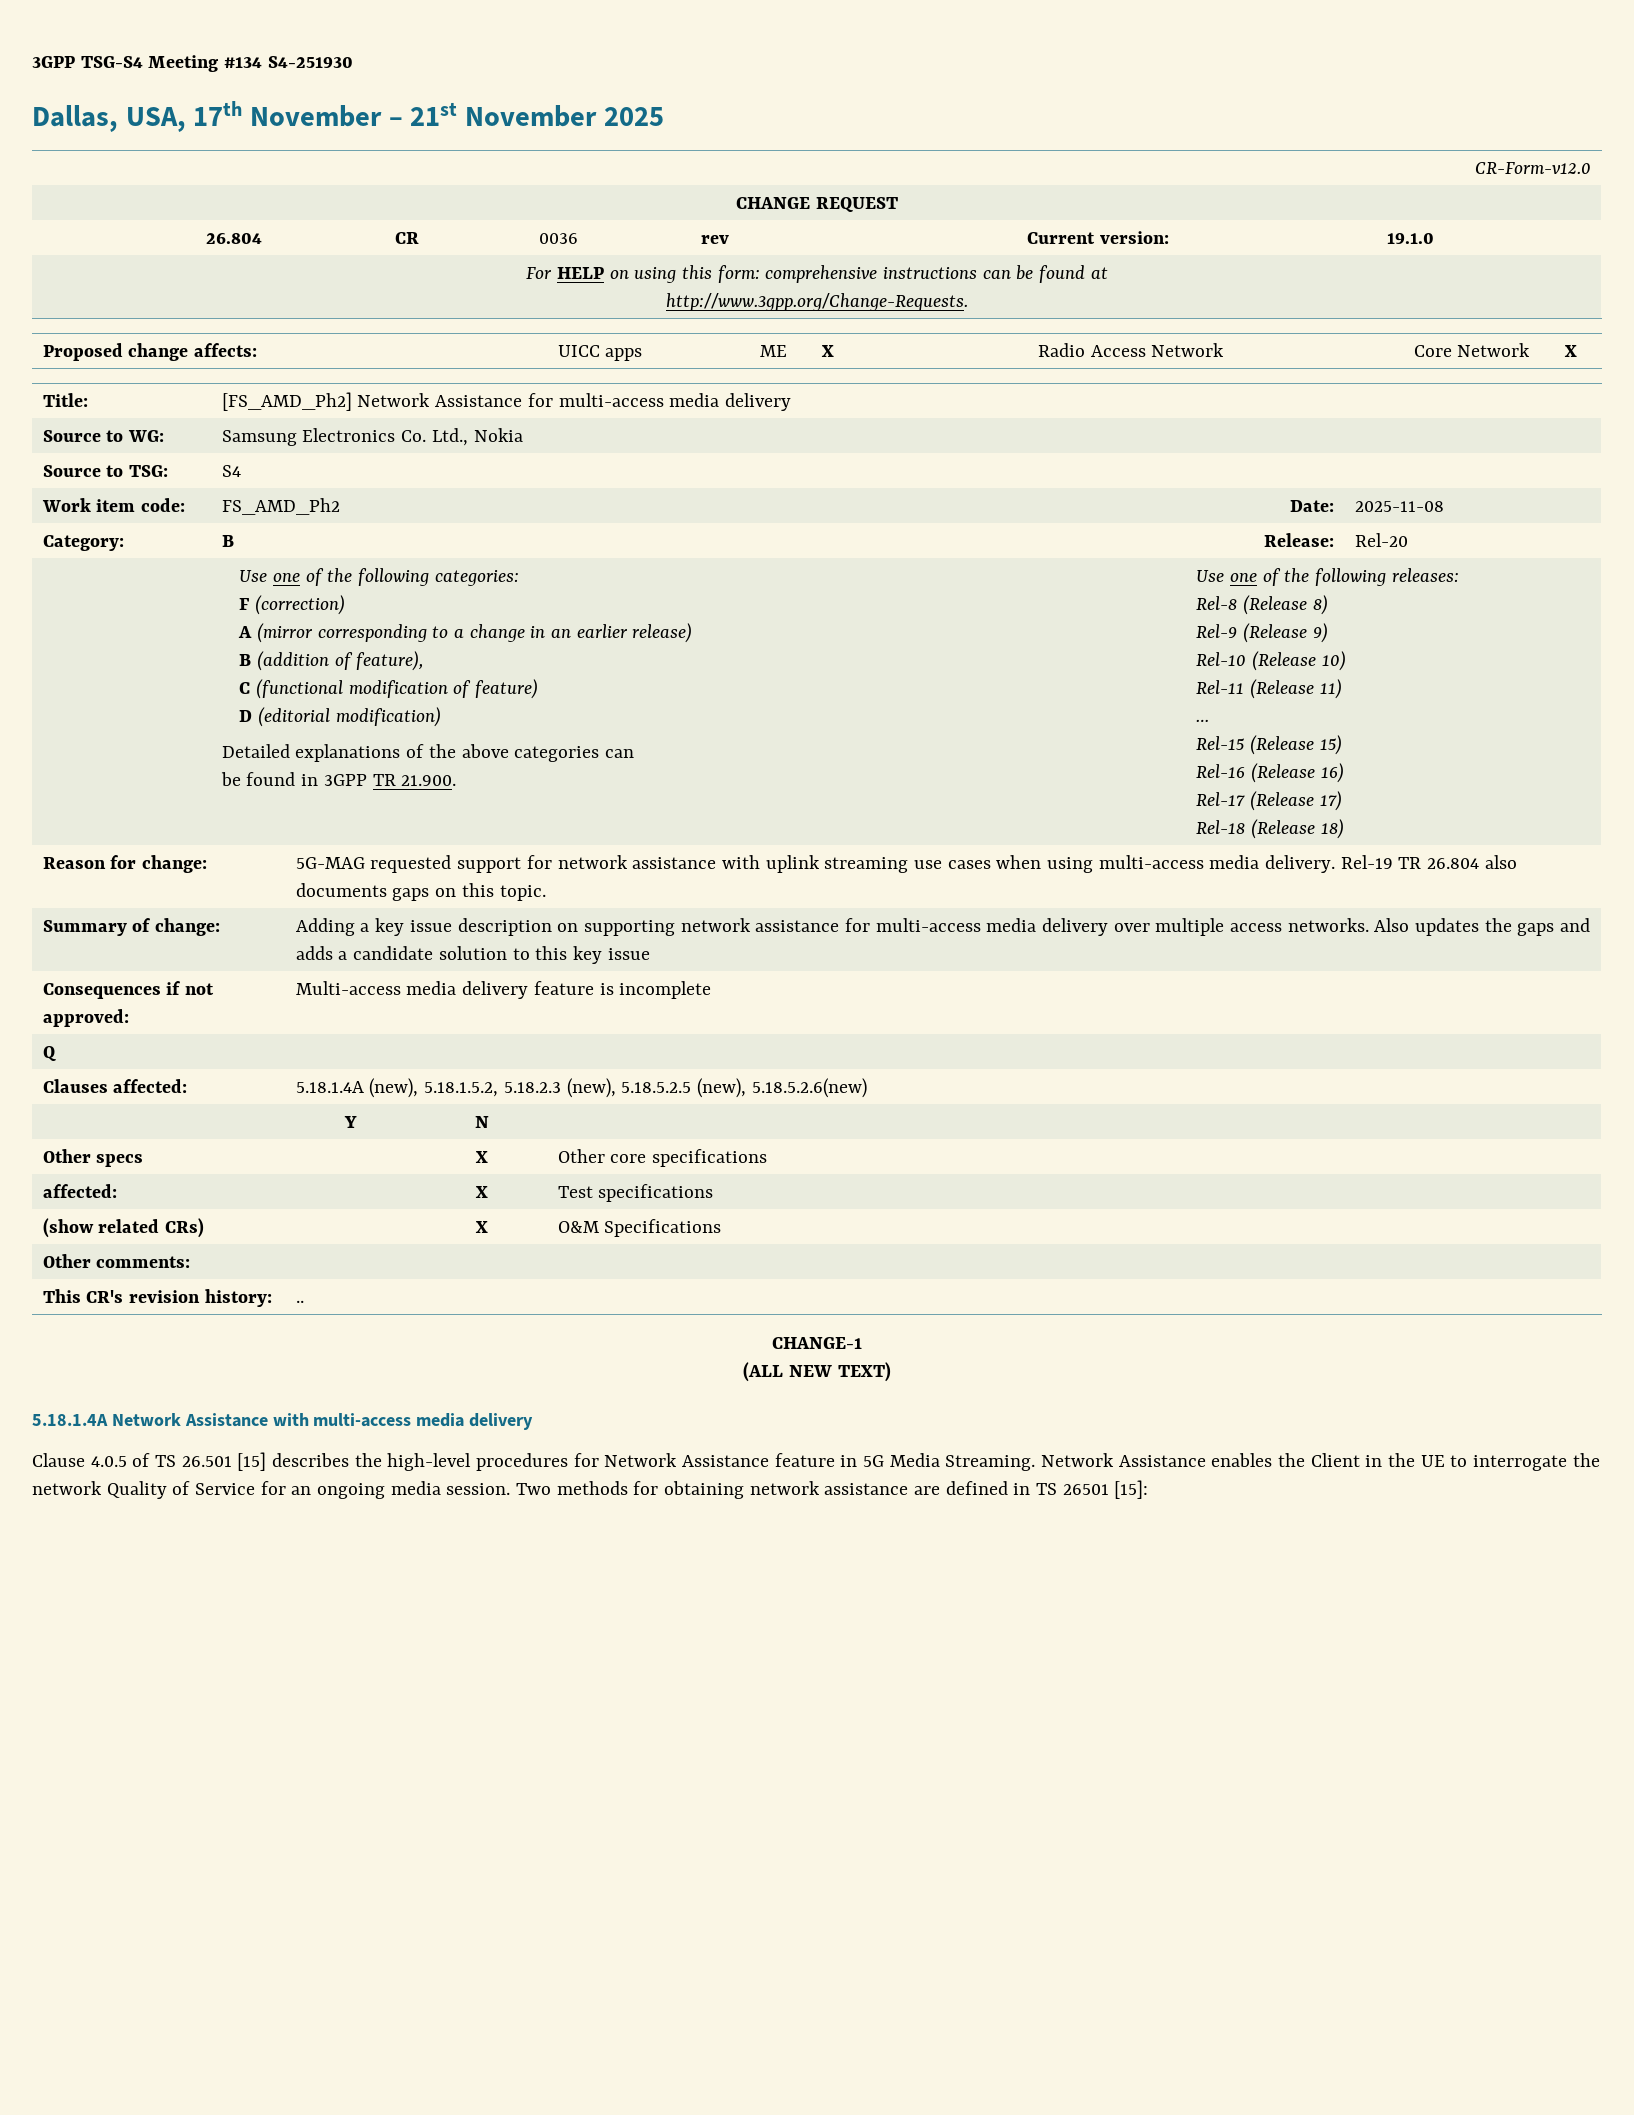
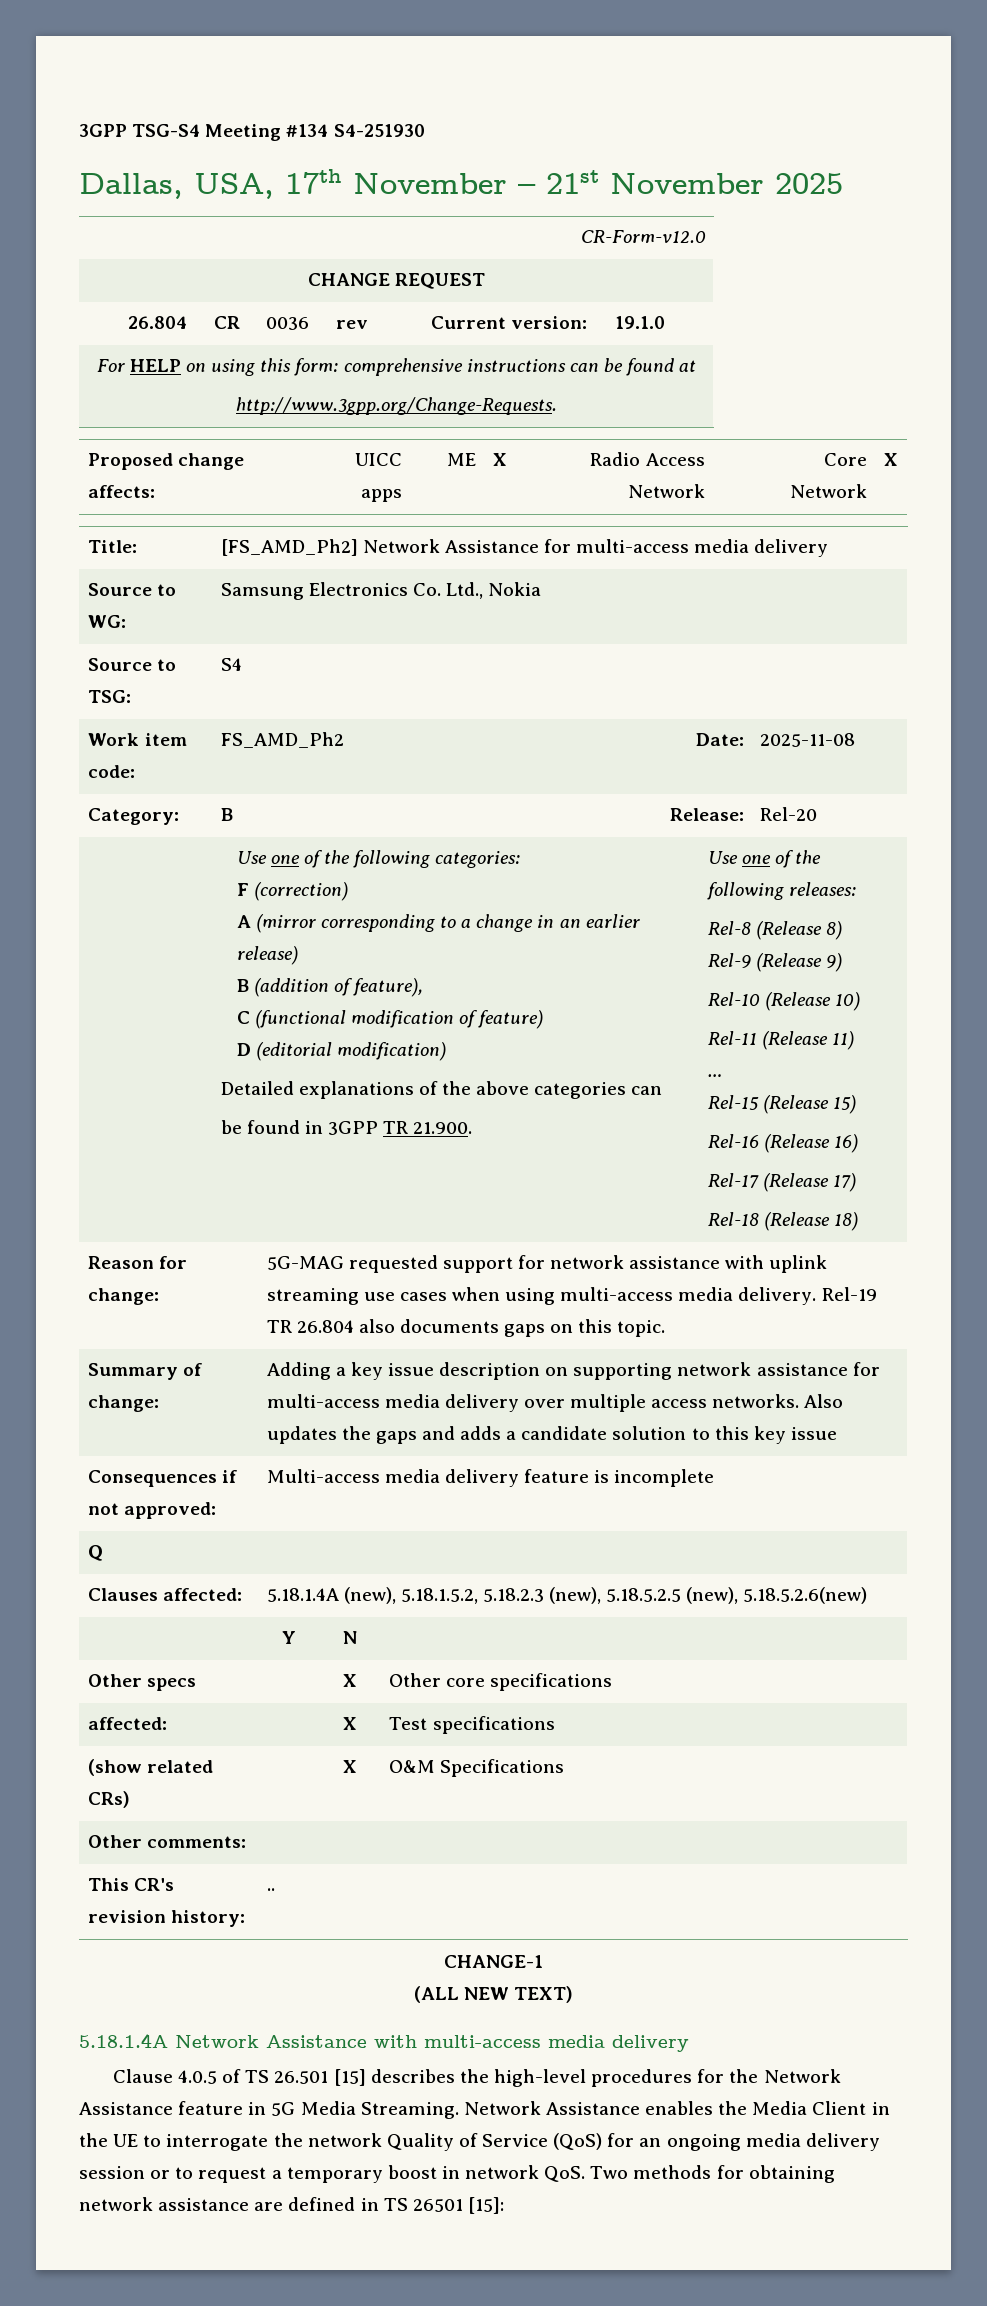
(599, 1460) none -> [729,2069,759,2083] the
(1306, 1460) none -> [752,2101,808,2115] Media
(256, 1489) none -> [553,2133,603,2150] (QoS)
[446,1483,511,1495] session. -> [805,2133,880,2151] [79,2165,586,2183] delivery session or to request a temporary boost in network QoS.

